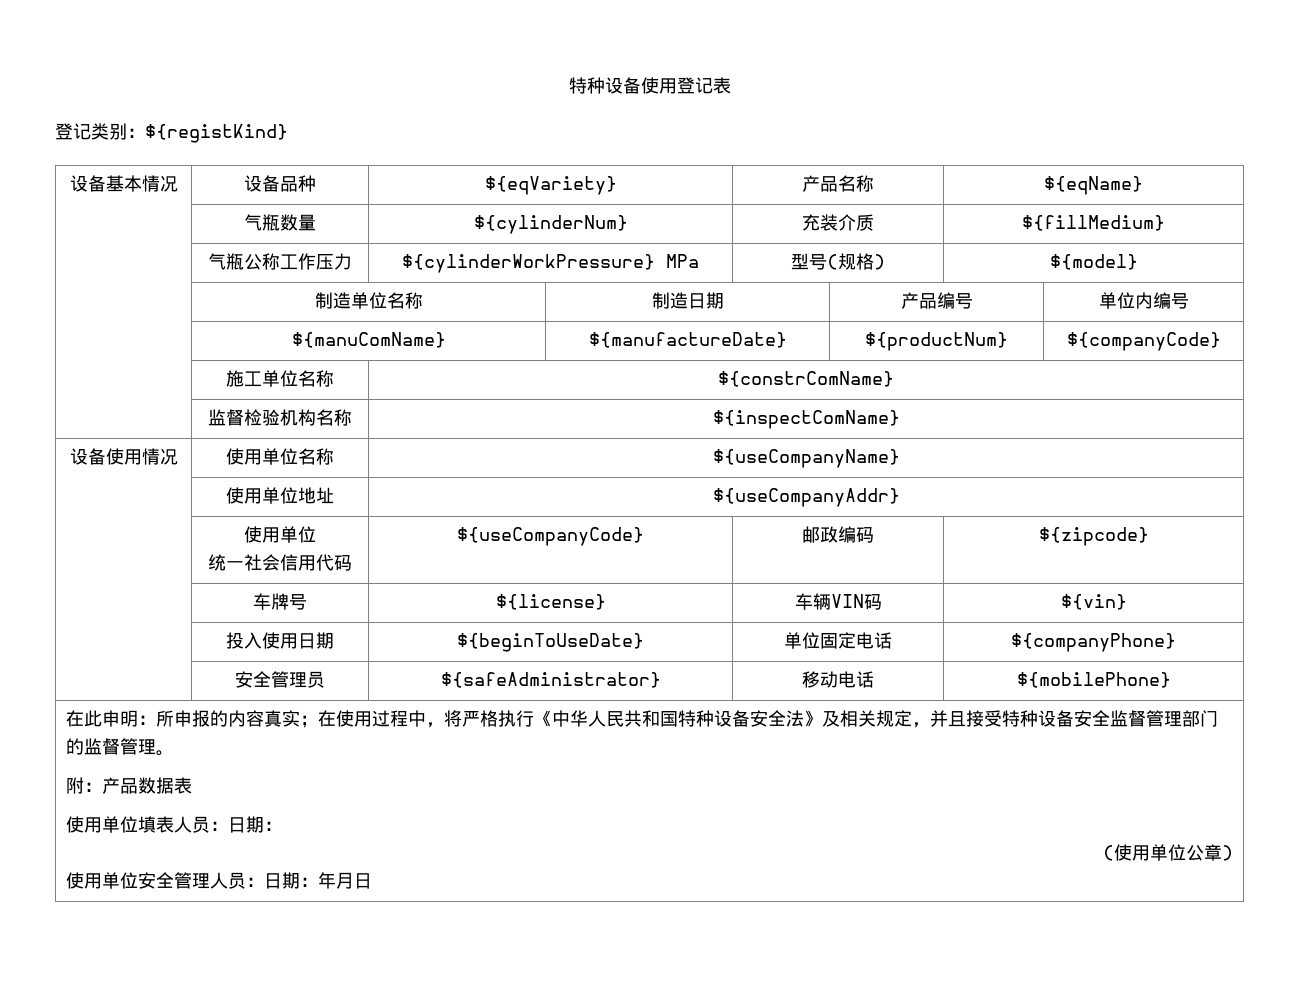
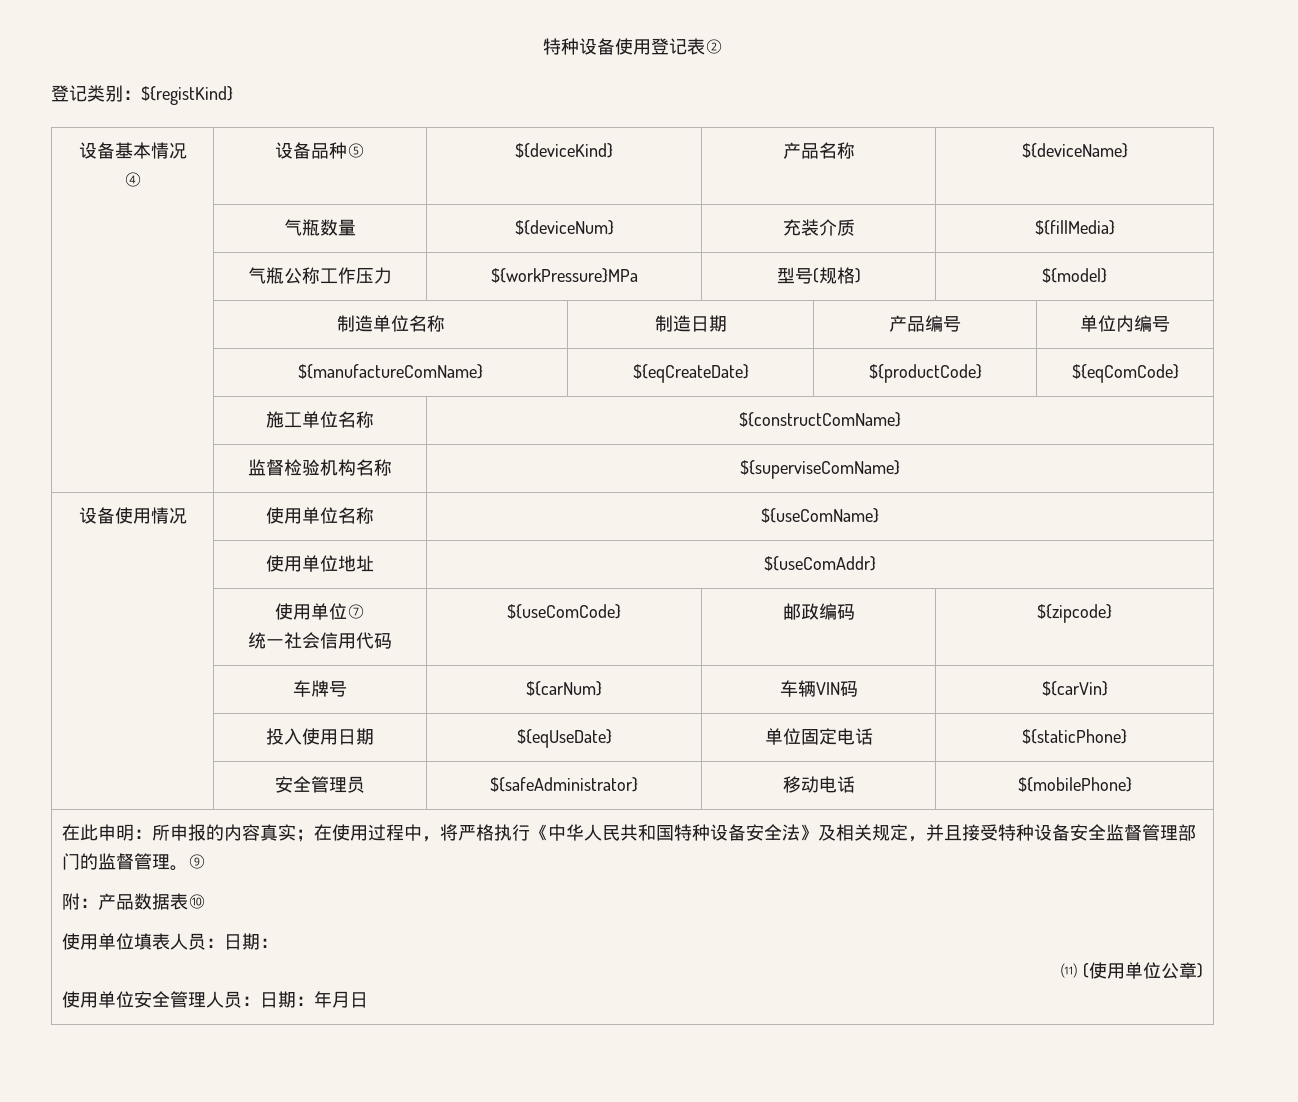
(731, 85) none -> [705,39,723,54] ②
(178, 183) none -> [123,172,142,187] // ④
[484,176,617,195] | ${eqVariety} -> [347,143,365,158] [515,143,613,158] ⑤ | ${deviceKind}
[1044,176,1143,195] ${eqName} -> [1021,143,1128,158] ${deviceName}
[473,215,628,234] ${cylinderNum} -> [514,220,614,235] ${deviceNum}
[1022,215,1165,231] ${fillMedium} -> [1034,220,1115,235] ${fillMedia}
[402,254,700,273] ${cylinderWorkPressure} MPa -> [490,268,638,283] ${workPressure}MPa
[291,332,446,348] [588,332,787,348] [865,332,1009,351] [1066,332,1221,351] ${manuComName} | ${manufactureDate} | ${productNum} | ${companyCode} -> [298,364,483,379] [632,364,749,383] [868,364,982,383] [1071,364,1179,383] ${manufactureComName} | ${eqCreateDate} | ${productCode} | ${eqComCode}
[718,371,895,387] ${constrComName} -> [739,412,901,427] ${constructComName}
[712,410,900,429] ${inspectComName} -> [740,460,900,479] ${superviseComName}
[712,449,900,468] ${useCompanyName} -> [761,508,879,523] ${useComName}
[712,488,900,507] [244,526,316,543] ${useCompanyAddr} // | 使用单位 -> [764,556,876,571] [275,603,365,620] ${useComAddr} // | 使用单位⑦
[457,527,644,546] ${useCompanyCode} -> [507,604,621,619] ${useComCode}
[495,594,606,610] ${license} -> [526,681,602,696] ${carNum}
[1060,594,1127,610] ${vin} -> [1041,681,1108,696] ${carVin}
[457,633,644,652] ${beginToUseDate} -> [516,729,612,748] ${eqUseDate}
[1011,633,1176,652] ${companyPhone} -> [1022,729,1127,744] ${staticPhone}
(174, 753) none -> [187,854,206,869] ⑨
(192, 785) none -> [187,894,206,909] ⑩
(282, 826) none -> [1060,963,1079,978] ⑾

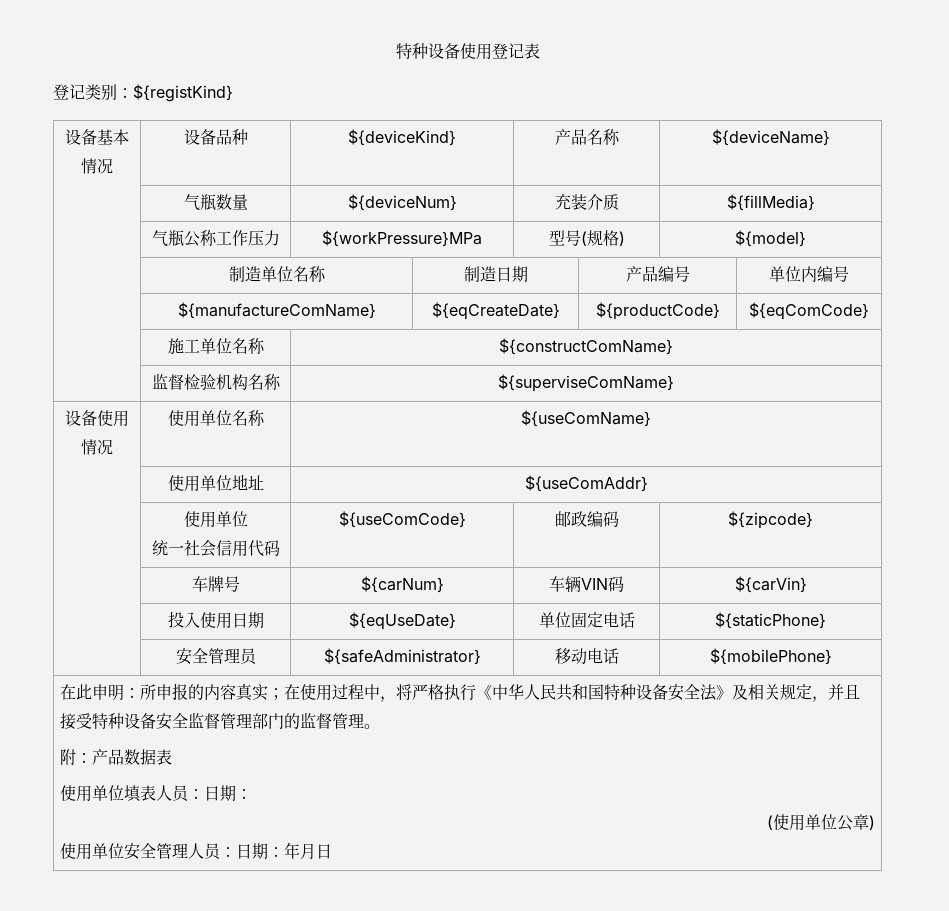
[705,39,723,54] ② -> (540, 51) none
[123,172,142,187] // ④ -> (113, 166) none
[347,143,365,158] ⑤ -> (248, 137) none
[347,604,365,619] ⑦ -> (248, 519) none
[187,854,206,869] ⑨ -> (381, 726) none
[187,894,206,909] ⑩ -> (173, 757) none
[1060,963,1079,978] ⑾ -> (253, 794) none

